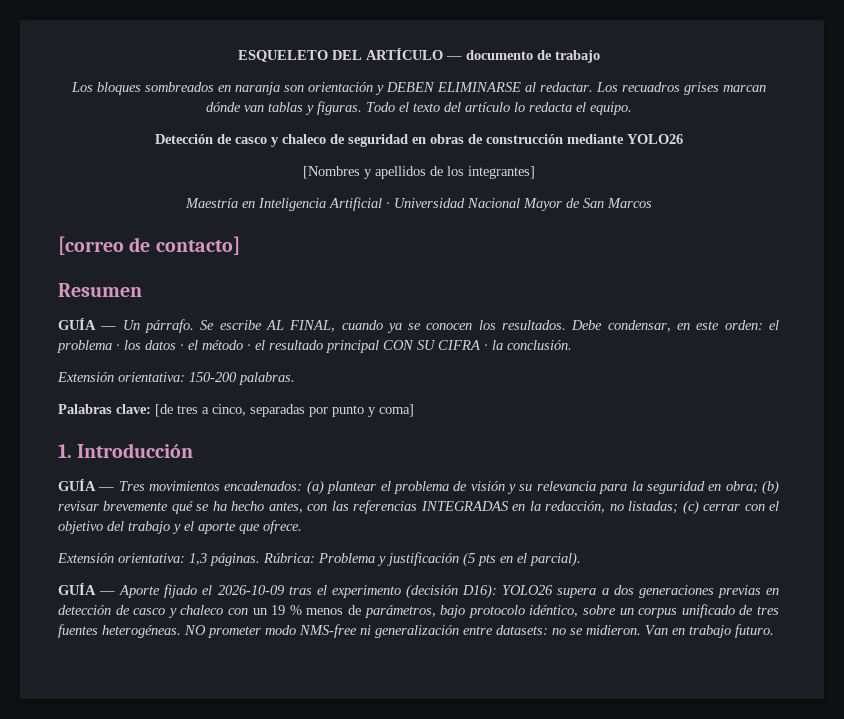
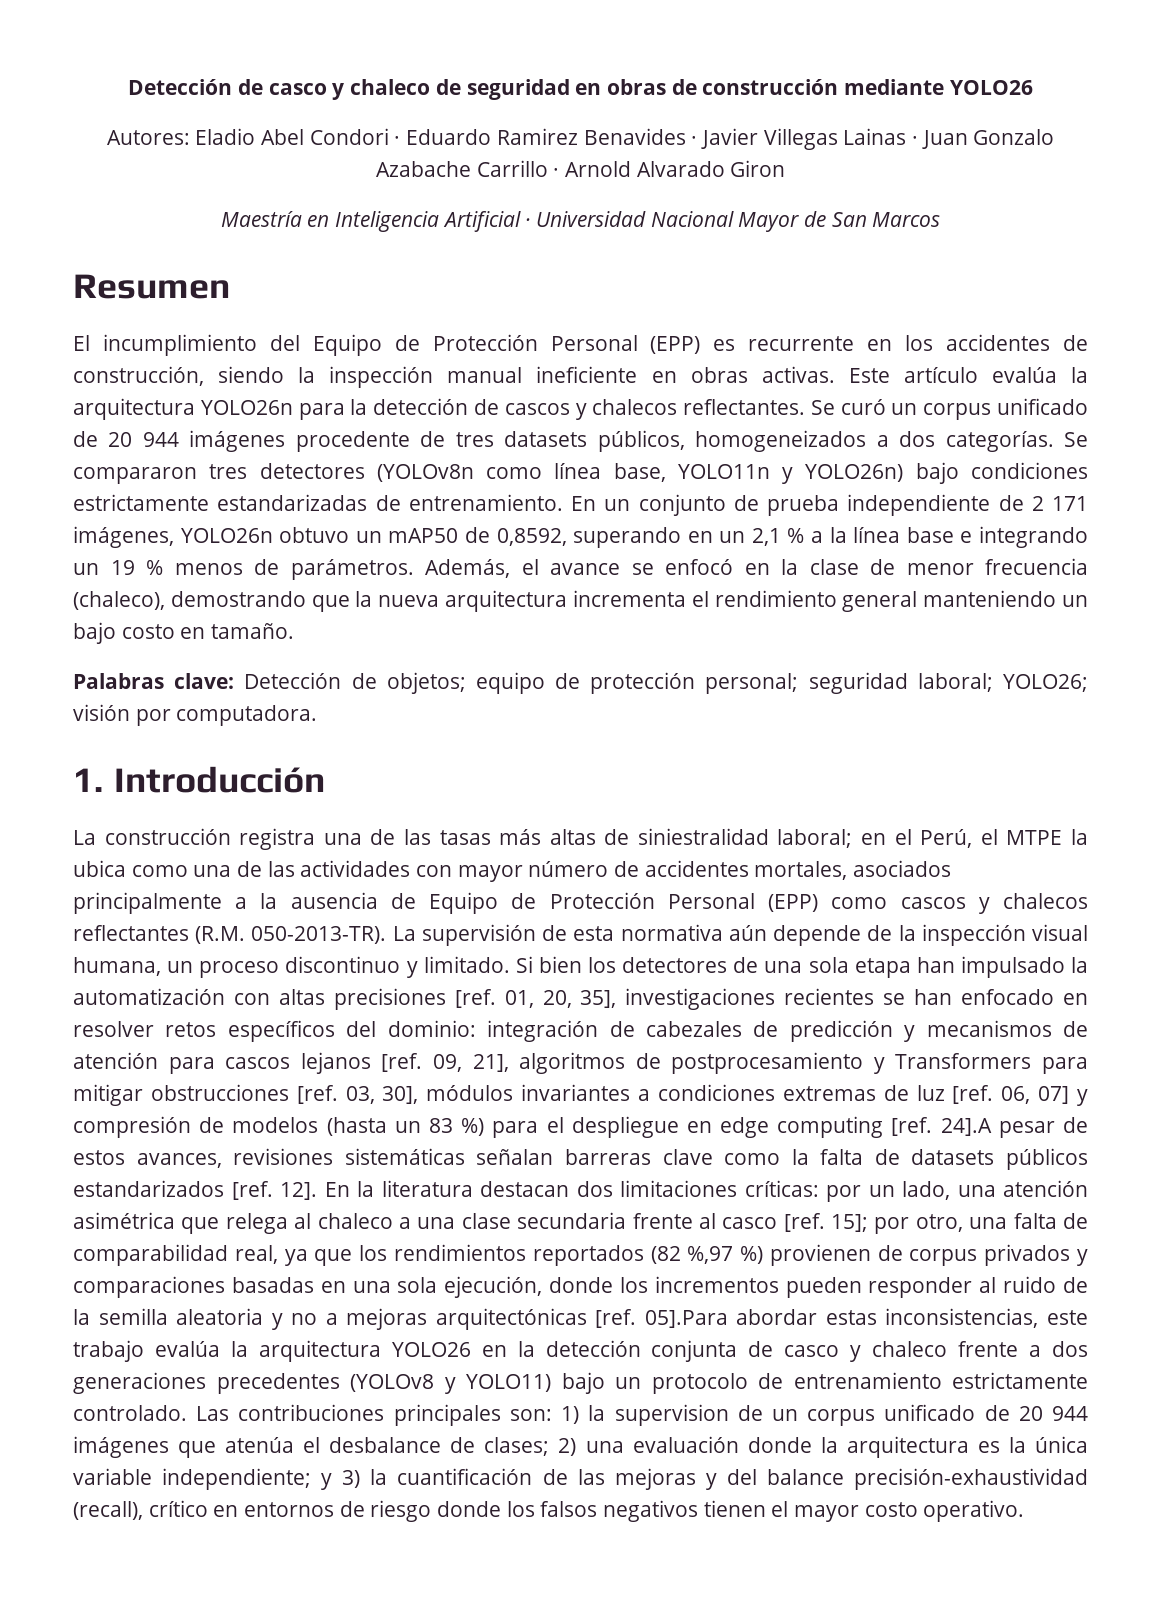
[237,48,600,63] [70,82,766,95] [205,101,632,115] ESQUELETO DEL ARTÍCULO — documento de trabajo // Los bloques sombreados en naranja son orientación y DEBEN ELIMINARSE al redactar. Los recuadros grises marcan dónde van tablas y figuras. Todo el texto del artículo lo redacta el equipo. // -> (128, 87) none
[302,166,535,179] [Nombres y apellidos de los integrantes] -> [106,128,1055,150] [375,160,786,177] Autores: Eladio Abel Condori · Eduardo Ramirez Benavides · Javier Villegas Lainas · Juan Gonzalo Azabache Carrillo · Arnold Alvarado Giron
[58,236,240,255] [58,283,142,297] [58,318,779,333] [57,340,572,353] [57,372,295,385] [58,404,414,417] [58,443,194,458] [58,479,779,495] [58,500,780,515] [58,520,302,534] [57,552,581,567] [58,583,780,599] [58,605,248,618] [correo de contacto] // Resumen // GUÍA — Un párrafo. Se escribe AL FINAL, cuando ya se conocen los resultados. Debe condensar, en este orden: el problema · los datos · el método · el resultado principal CON SU CIFRA · la conclusión. // Extensión orientativa: 150-200 palabras. // Palabras clave: [de tres a cinco, separadas por punto y coma] // 1. Introducción // GUÍA — Tres movimientos encadenados: (a) plantear el problema de visión y su relevancia para la seguridad en obra; (b) revisar brevemente qué se ha hecho antes, con las referencias INTEGRADAS en la redacción, no listadas; (c) cerrar con el objetivo del trabajo y el aporte que ofrece. // Extensión orientativa: 1,3 páginas. Rúbrica: Problema y justificación (5 pts en el parcial). // GUÍA — Aporte fijado el 2026-10-09 tras el experimento (decisión D16): YOLO26 supera a dos generaciones previas en detección de casco y chaleco con -> [73,274,230,299] [73,334,1088,356] [73,366,1089,388] [73,398,1089,420] [73,430,1088,452] [73,462,1088,484] [73,494,1088,516] [73,526,1089,548] Resumen // El incumplimiento del Equipo de Protección Personal (EPP) es recurrente en los accidentes de construcción, siendo la inspección manual ineficiente en obras activas. Este artículo evalúa la arquitectura YOLO26n para la detección de cascos y chalecos reflectantes. Se curó un corpus unificado de 20 944 imágenes procedente de tres datasets públicos, homogeneizados a dos categorías. Se compararon tres detectores (YOLOv8n como línea base, YOLO11n y YOLO26n) bajo condiciones estrictamente estandarizadas de entrenamiento. En un conjunto de prueba independiente de 2 171 imágenes, YOLO26n obtuvo un mAP50 de 0,8592, superando en un 2,1 % a la línea base e integrando
[364,604,780,618] [58,624,774,638] parámetros, bajo protocolo idéntico, sobre un corpus unificado de tres fuentes heterogéneas. NO prometer modo NMS-free ni generalización entre datasets: no se midieron. Van en trabajo futuro. -> [290,558,1088,580] [73,590,1089,612] [73,622,295,644] [73,672,1088,694] [73,704,318,726] [73,766,325,793] [73,828,1088,850] [73,860,952,882] [73,892,1089,914] [73,924,1088,946] [73,956,1088,978] [73,988,1088,1010] [73,1020,1088,1042] [73,1052,1088,1074] [73,1084,1088,1106] [73,1116,1088,1138] [73,1148,1089,1170] [73,1180,1088,1202] [73,1212,1089,1234] [73,1244,1089,1266] [73,1276,1088,1298] [73,1308,1088,1330] [73,1340,1088,1362] [73,1372,1088,1394] [73,1404,1088,1426] [73,1436,1088,1458] [73,1468,1088,1490] [73,1500,1025,1522] parámetros. Además, el avance se enfocó en la clase de menor frecuencia (chaleco), demostrando que la nueva arquitectura incrementa el rendimiento general manteniendo un bajo costo en tamaño. // Palabras clave: Detección de objetos; equipo de protección personal; seguridad laboral; YOLO26; visión por computadora. // 1. Introducción // La construcción registra una de las tasas más altas de siniestralidad laboral; en el Perú, el MTPE la ubica como una de las actividades con mayor número de accidentes mortales, asociados principalmente a la ausencia de Equipo de Protección Personal (EPP) como cascos y chalecos reflectantes (R.M. 050-2013-TR). La supervisión de esta normativa aún depende de la inspección visual humana, un proceso discontinuo y limitado. Si bien los detectores de una sola etapa han impulsado la automatización con altas precisiones [ref. 01, 20, 35], investigaciones recientes se han enfocado en resolver retos específicos del dominio: integración de cabezales de predicción y mecanismos de atención para cascos lejanos [ref. 09, 21], algoritmos de postprocesamiento y Transformers para mitigar obstrucciones [ref. 03, 30], módulos invariantes a condiciones extremas de luz [ref. 06, 07] y compresión de modelos (hasta un 83 %) para el despliegue en edge computing [ref. 24].A pesar de estos avances, revisiones sistemáticas señalan barreras clave como la falta de datasets públicos estandarizados [ref. 12]. En la literatura destacan dos limitaciones críticas: por un lado, una atención asimétrica que relega al chaleco a una clase secundaria frente al casco [ref. 15]; por otro, una falta de comparabilidad real, ya que los rendimientos reportados (82 %,97 %) provienen de corpus privados y comparaciones basadas en una sola ejecución, donde los incrementos pueden responder al ruido de la semilla aleatoria y no a mejoras arquitectónicas [ref. 05].Para abordar estas inconsistencias, este trabajo evalúa la arquitectura YOLO26 en la detección conjunta de casco y chaleco frente a dos generaciones precedentes (YOLOv8 y YOLO11) bajo un protocolo de entrenamiento estrictamente controlado. Las contribuciones principales son: 1) la supervision de un corpus unificado de 20 944 imágenes que atenúa el desbalance de clases; 2) una evaluación donde la arquitectura es la única variable independiente; y 3) la cuantificación de las mejoras y del balance precisión-exhaustividad (recall), crítico en entornos de riesgo donde los falsos negativos tienen el mayor costo operativo.

